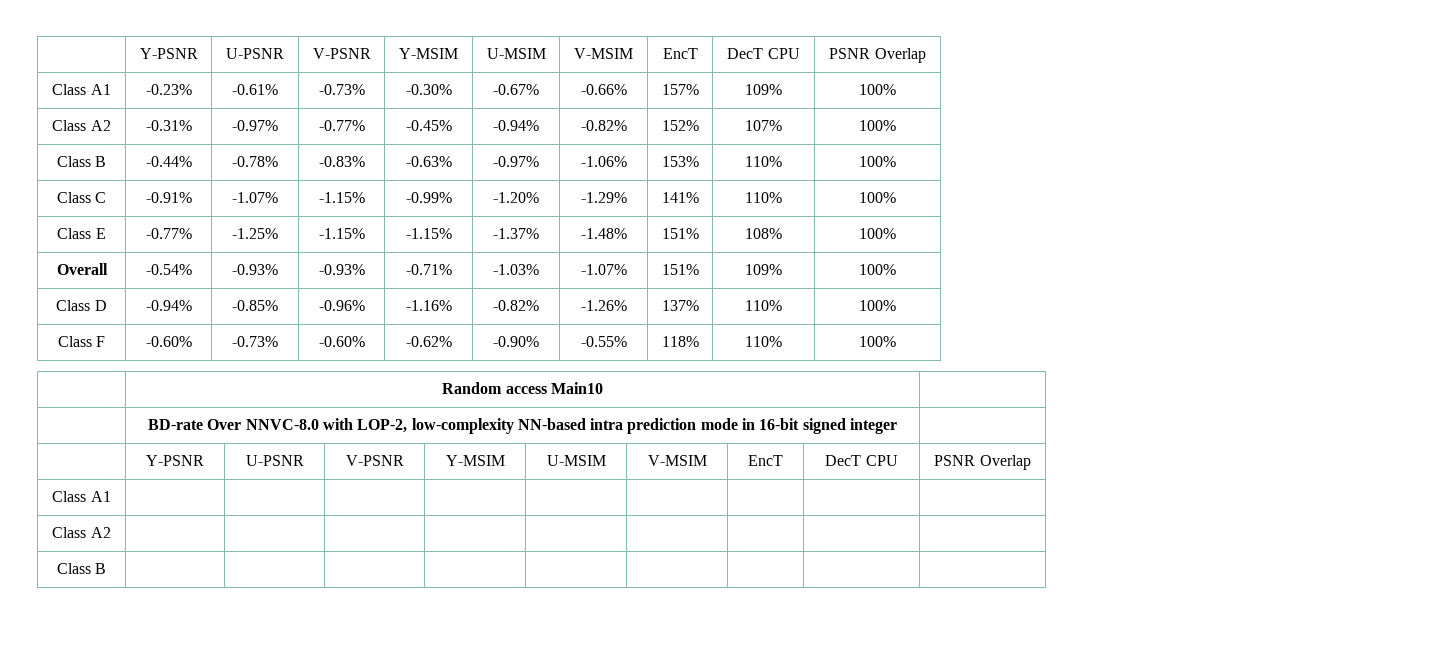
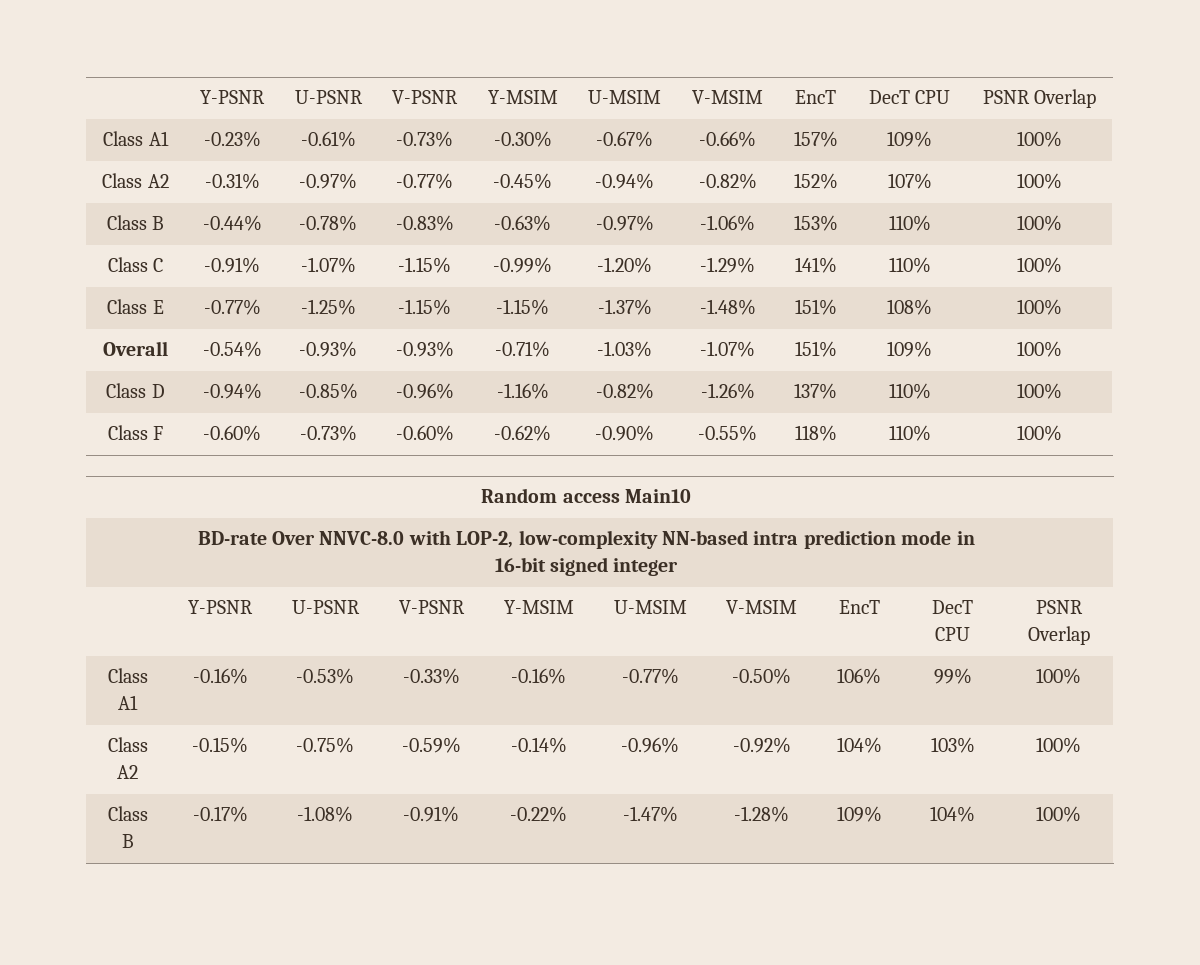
[52,527,111,538] [56,563,107,574] | | | | | | | | // Class A2 | | | | | | | | | // Class B | | | | | | | | | -> [192,668,248,684] [296,668,354,684] [402,668,460,684] [511,668,566,684] [621,668,679,684] [732,668,791,684] [837,668,881,684] [933,668,972,684] [1036,668,1081,684] [107,737,148,752] [117,765,138,779] [192,737,248,753] [296,737,354,753] [401,737,461,753] [510,737,567,753] [621,737,679,753] [732,737,791,753] [836,737,882,753] [930,737,975,753] [1036,737,1081,753] [107,806,148,821] [121,834,134,848] [192,806,248,822] [297,806,353,822] [403,806,459,822] [510,806,567,822] [622,806,678,822] [734,806,789,822] [836,806,882,822] [930,806,975,822] [1036,806,1081,822] -0.16% | -0.53% | -0.33% | -0.16% | -0.77% | -0.50% | 106% | 99% | 100% // Class A2 | -0.15% | -0.75% | -0.59% | -0.14% | -0.96% | -0.92% | 104% | 103% | 100% // Class B | -0.17% | -1.08% | -0.91% | -0.22% | -1.47% | -1.28% | 109% | 104% | 100%

